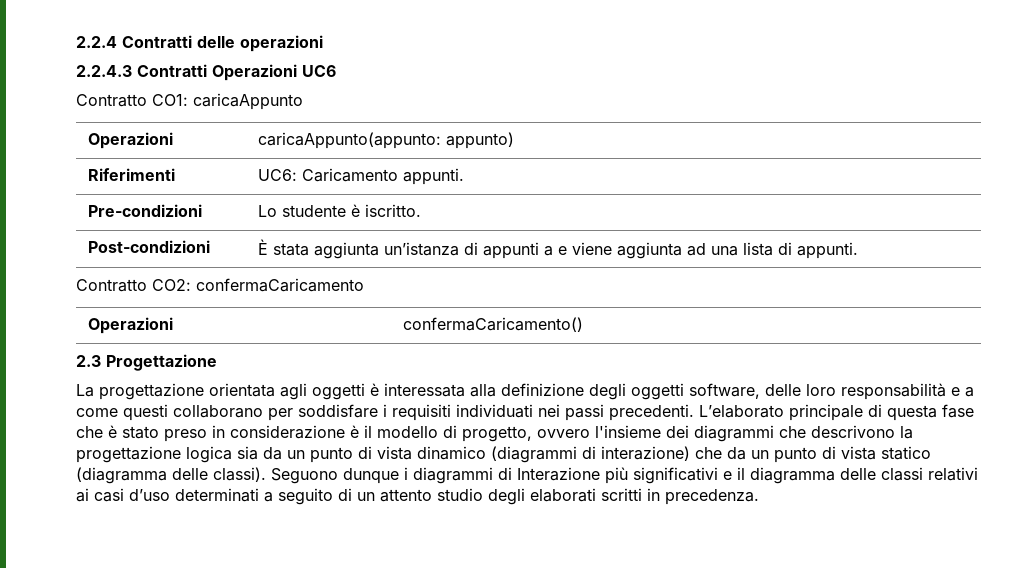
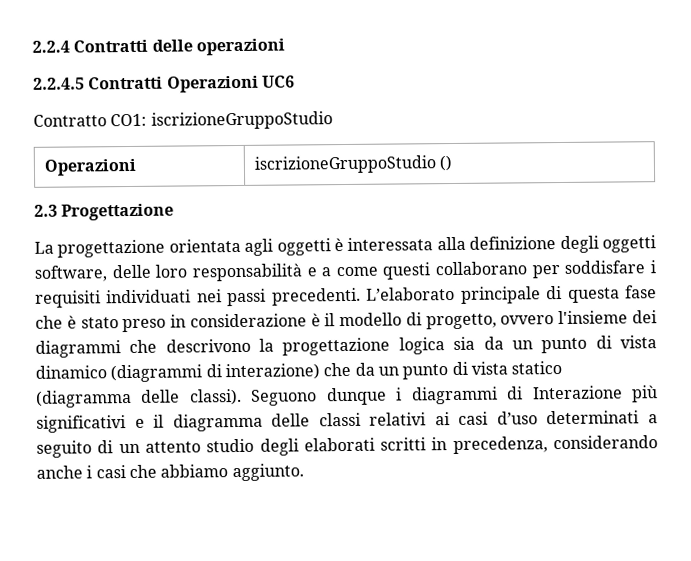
[76,65,132,77] 2.2.4.3 -> [33,77,85,90] 2.2.4.5
[193,93,303,110] [87,132,173,149] [257,132,514,149] [87,168,175,181] [257,168,464,185] [87,204,202,217] [257,204,421,217] [87,240,210,253] [257,239,858,259] [76,278,364,292] [87,317,173,334] [402,317,583,332] caricaAppunto // Operazioni | caricaAppunto(appunto: appunto) // Riferimenti | UC6: Caricamento appunti. // Pre-condizioni | Lo studente è iscritto. // Post-condizioni | È stata aggiunta un’istanza di appunti a e viene aggiunta ad una lista di appunti. // Contratto CO2: confermaCaricamento // Operazioni | confermaCaricamento() -> [150,111,333,130] [43,158,137,176] [253,155,452,174] iscrizioneGruppoStudio // Operazioni | iscrizioneGruppoStudio ()
[665,489,759,505] precedenza. -> [452,435,659,455] [36,463,304,482] precedenza, considerando anche i casi che abbiamo aggiunto.

